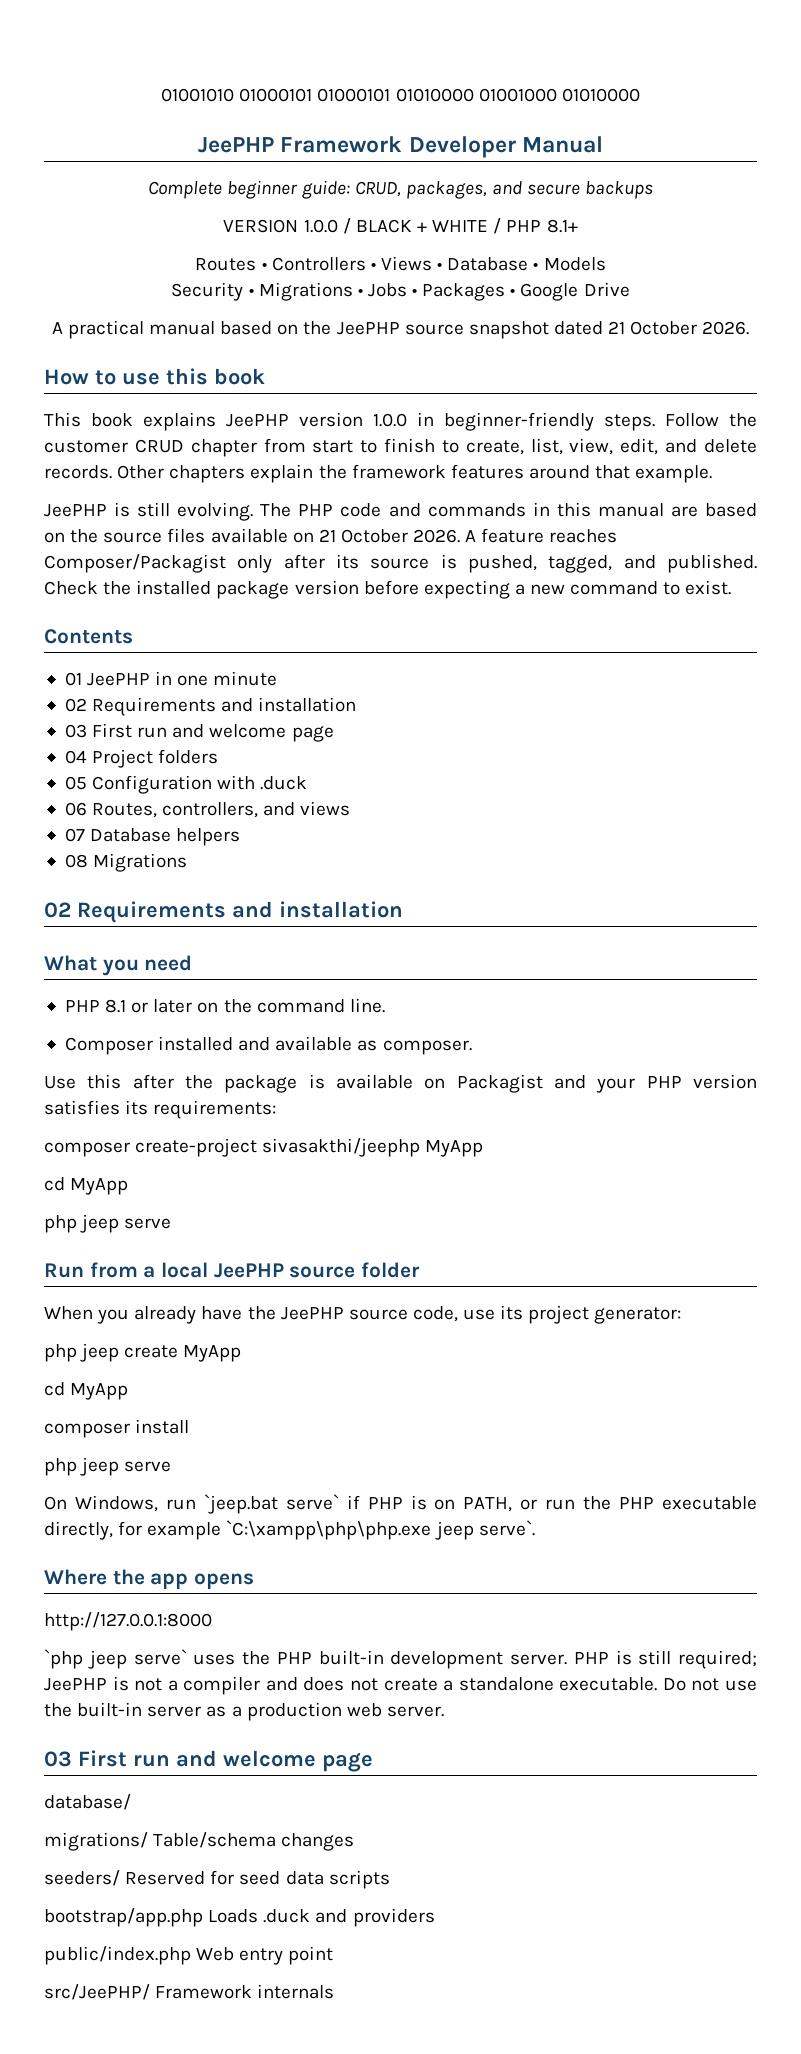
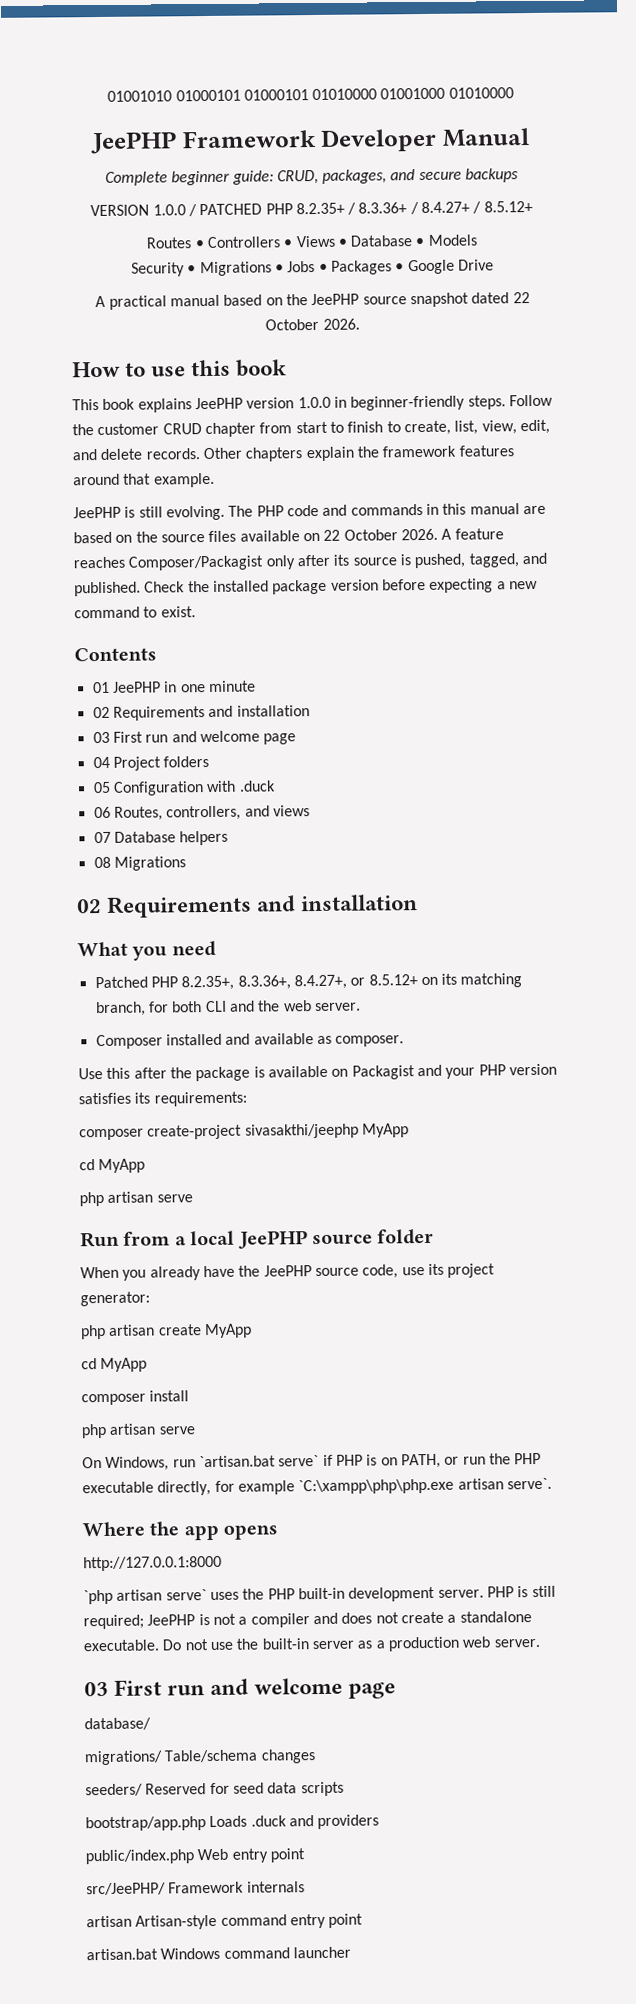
[355,218,578,234] BLACK + WHITE / PHP 8.1+ -> [199,200,533,216] PATCHED PHP 8.2.35+ / 8.3.36+ / 8.4.27+ / 8.5.12+
[608,321,626,334] 21 -> [512,292,530,304] 22
[318,529,336,542] 21 -> [323,529,341,541] 22
[64,998,385,1013] PHP 8.1 or later on the command line. -> [94,973,523,991] [94,1000,361,1017] Patched PHP 8.2.35+, 8.3.36+, 8.4.27+, or 8.5.12+ on its matching branch, for both CLI and the web server.
[80,1214,120,1233] jeep -> [107,1191,154,1203] artisan
[80,1343,120,1362] jeep -> [108,1324,156,1336] artisan
[80,1457,120,1476] jeep -> [109,1423,156,1435] artisan
[203,1494,278,1514] `jeep.bat -> [198,1455,276,1468] `artisan.bat
[434,1521,474,1540] jeep -> [457,1478,504,1490] artisan
[87,1650,127,1669] jeep -> [116,1589,163,1601] artisan
(335, 1991) none -> [86,1913,364,1930] [86,1946,351,1961] // artisan Artisan-style command entry point // artisan.bat Windows command launcher

